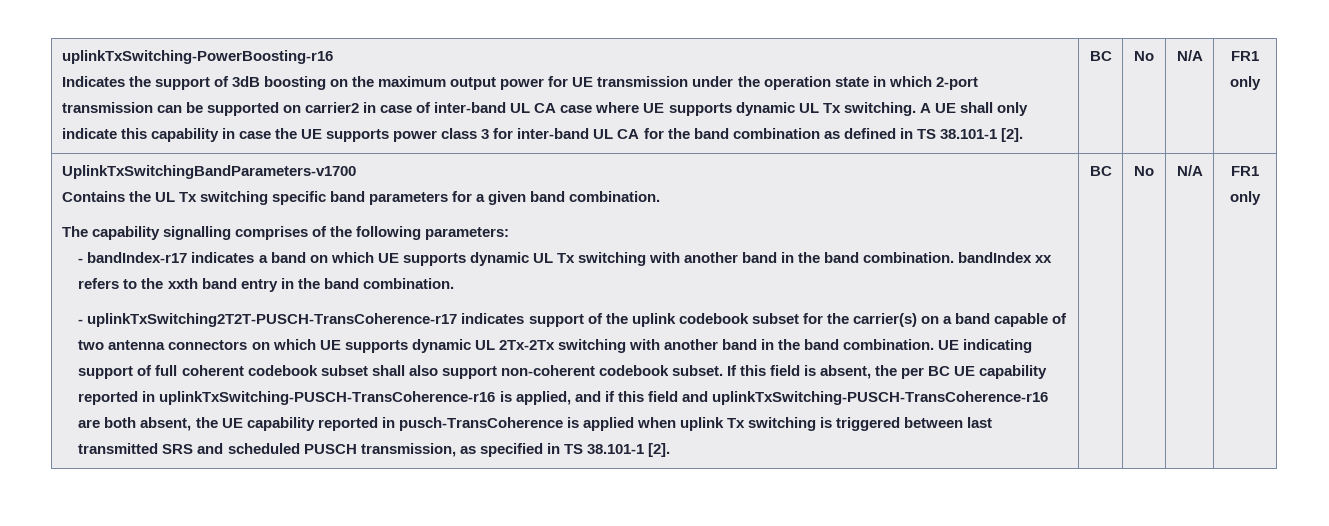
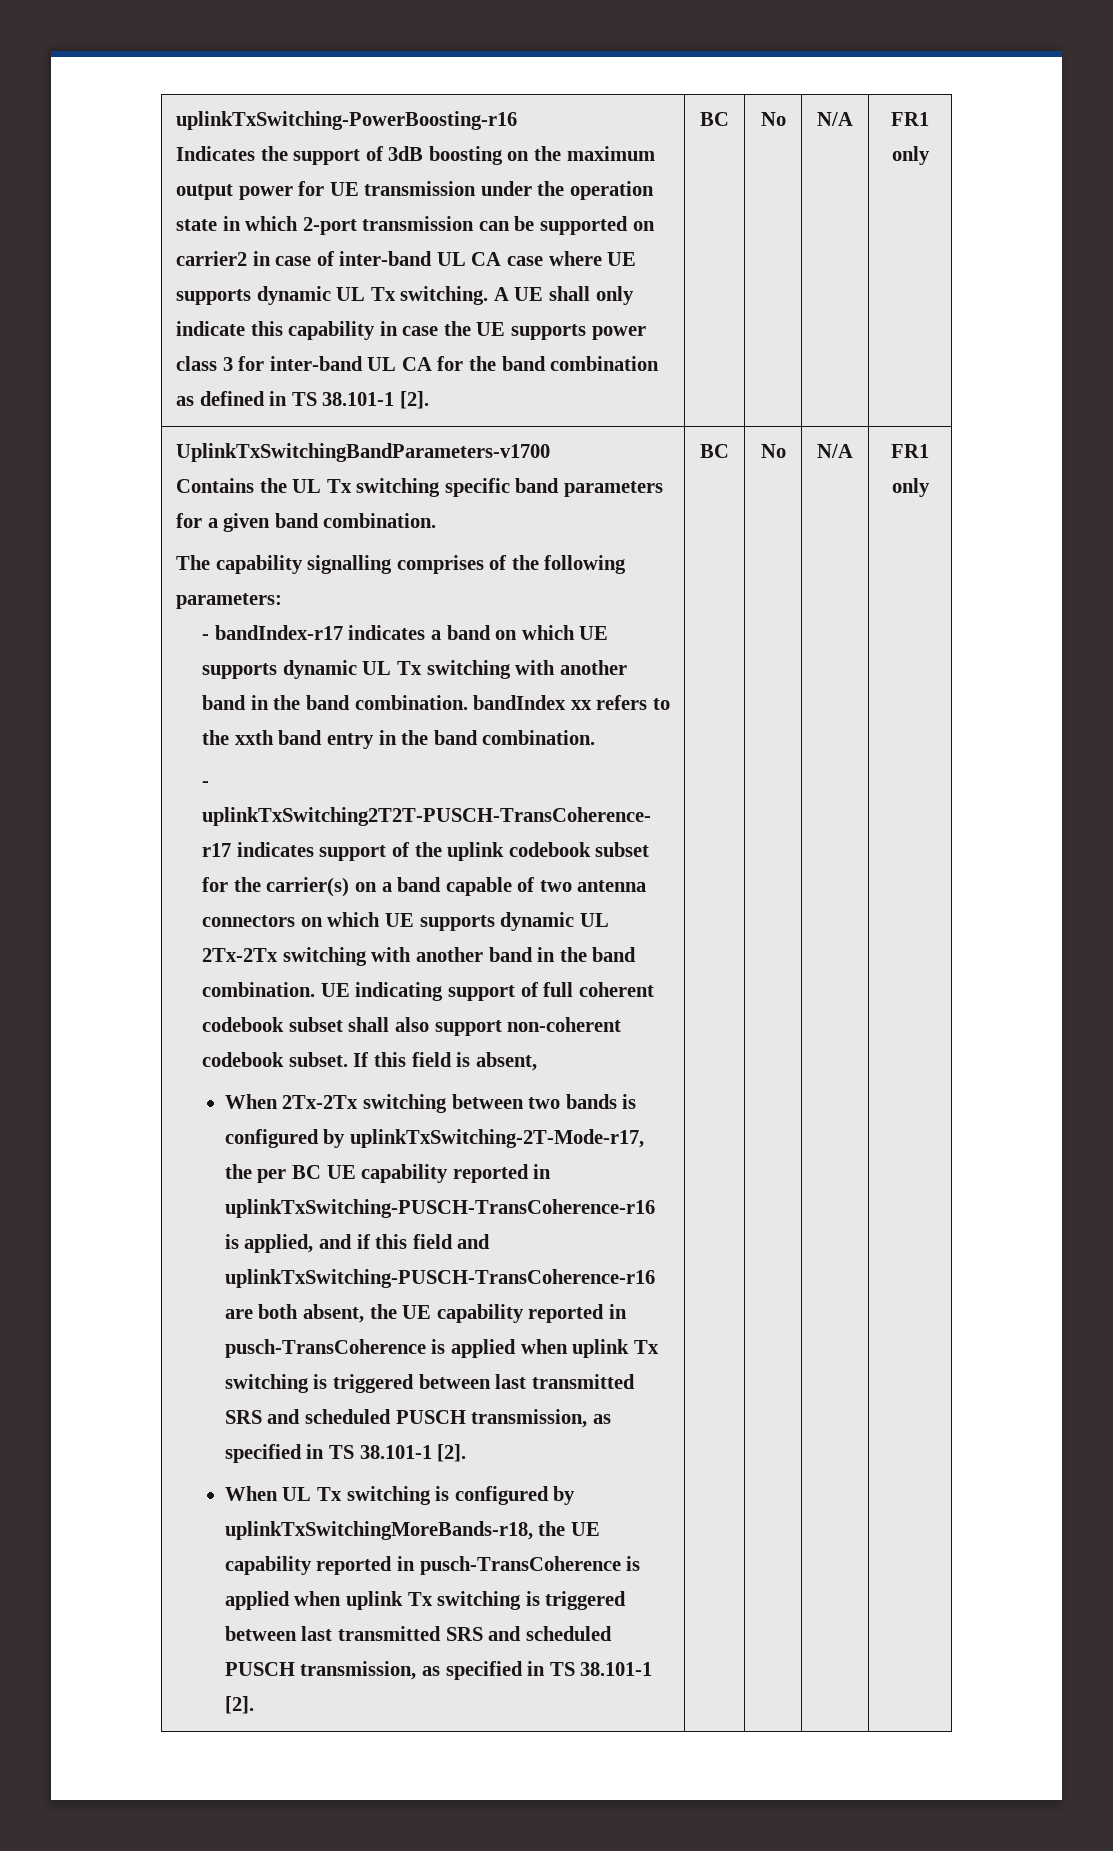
(872, 372) none -> [224,1094,637,1113] [224,1129,645,1148] // When 2Tx-2Tx switching between two bands is configured by uplinkTxSwitching-2T-Mode-r17,
(670, 450) none -> [224,1486,576,1505] [224,1521,601,1540] [224,1556,641,1575] [224,1591,627,1610] [224,1626,612,1641] [224,1661,653,1680] [224,1696,254,1714] // When UL Tx switching is configured by uplinkTxSwitchingMoreBands-r18, the UE capability reported in pusch-TransCoherence is applied when uplink Tx switching is triggered between last transmitted SRS and scheduled PUSCH transmission, as specified in TS 38.101-1 [2].

